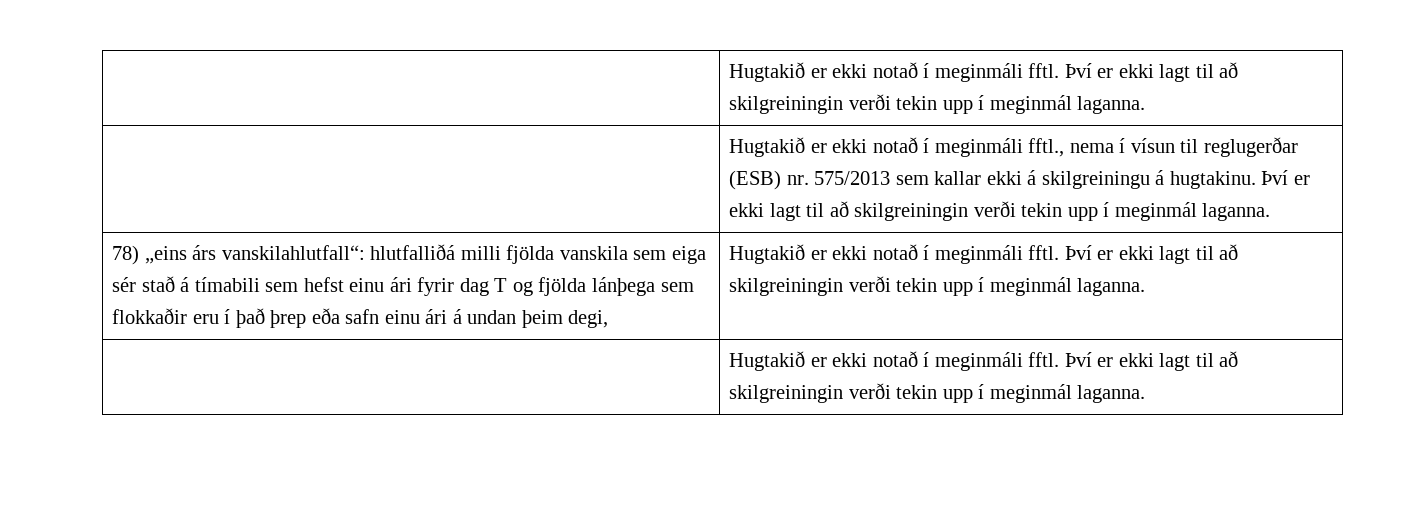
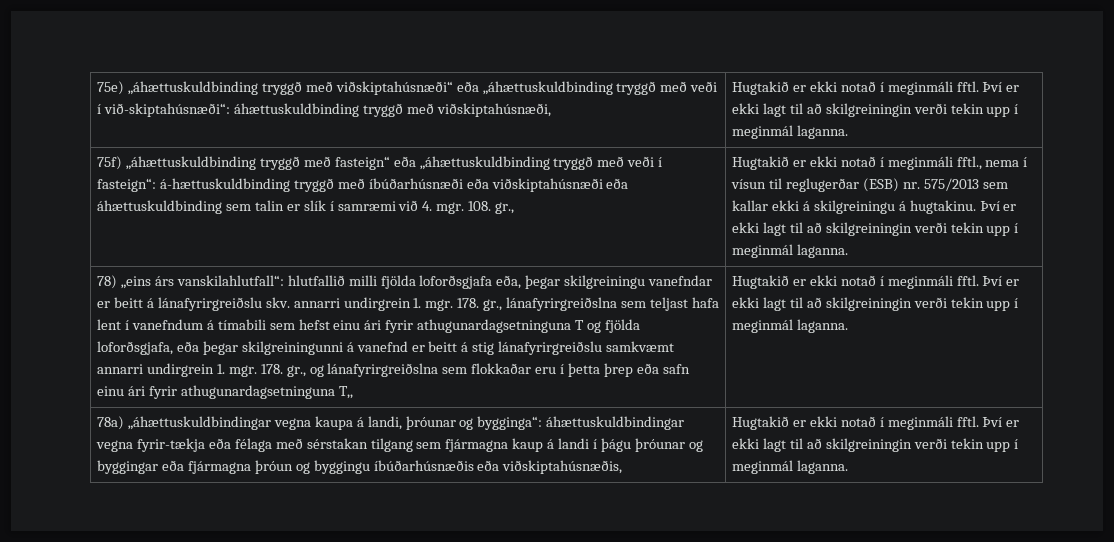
(729, 72) none -> [97,81,718,95] [97,103,551,117] 75e) „áhættuskuldbinding tryggð með viðskiptahúsnæði“ eða „áhættuskuldbinding tryggð með veði í við-skiptahúsnæði“: áhættuskuldbinding tryggð með viðskiptahúsnæði,
(1146, 105) none -> [97,156,663,170] [97,178,629,192] [97,200,515,214] 75f) „áhættuskuldbinding tryggð með fasteign“ eða „áhættuskuldbinding tryggð með veði í fasteign“: á-hættuskuldbinding tryggð með íbúðarhúsnæði eða viðskiptahúsnæði eða áhættuskuldbinding sem talin er slík í samræmi við 4. mgr. 108. gr.,
[370,244,456,260] hlutfalliðá -> [287,275,345,286] hlutfallið
[559,246,706,264] [112,276,175,292] vanskila sem eiga sér stað -> [419,275,713,289] [97,297,719,311] [97,319,203,330] loforðsgjafa eða, þegar skilgreiningu vanefndar er beitt á lánafyrirgreiðslu skv. annarri undirgrein 1. mgr. 178. gr., lánafyrirgreiðslna sem teljast hafa lent í vanefndum
[459,278,489,296] dag -> [417,319,572,333] athugunardagsetninguna
[592,277,694,296] [112,308,188,324] lánþega sem flokkaðir -> [97,341,675,355] [97,363,532,377] loforðsgjafa, eða þegar skilgreiningunni á vanefnd er beitt á stig lánafyrirgreiðslu samkvæmt annarri undirgrein 1. mgr. 178. gr., og lánafyrirgreiðslna sem flokkaðar
[235,308,265,328] það -> [568,363,601,377] þetta
[452,309,609,328] á undan þeim degi, -> [148,385,353,399] fyrir athugunardagsetninguna T,,
(1146, 287) none -> [97,416,685,430] [96,438,703,452] [97,460,623,474] 78a) „áhættuskuldbindingar vegna kaupa á landi, þróunar og bygginga“: áhættuskuldbindingar vegna fyrir-tækja eða félaga með sérstakan tilgang sem fjármagna kaup á landi í þágu þróunar og byggingar eða fjármagna þróun og byggingu íbúðarhúsnæðis eða viðskiptahúsnæðis,

